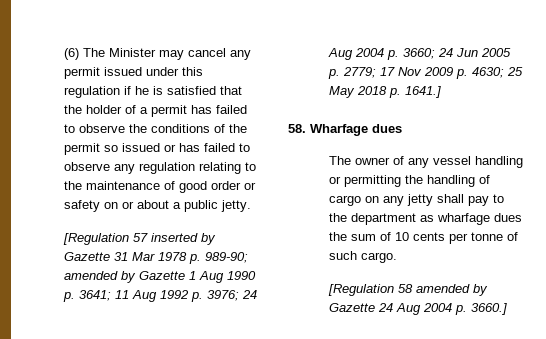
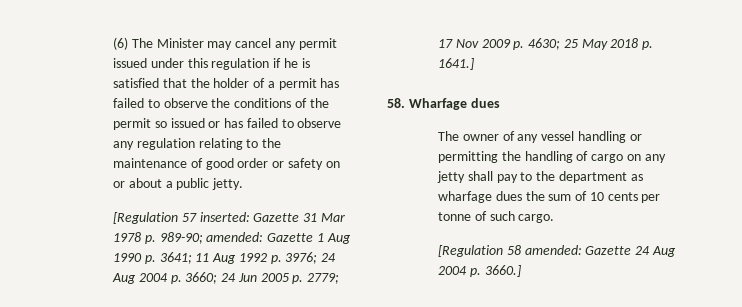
[150,233,216,245] inserted by -> [199,212,250,222] inserted:
[63,271,136,283] amended by -> [206,232,264,242] amended:
[415,284,488,296] amended by -> [524,245,582,255] amended:

